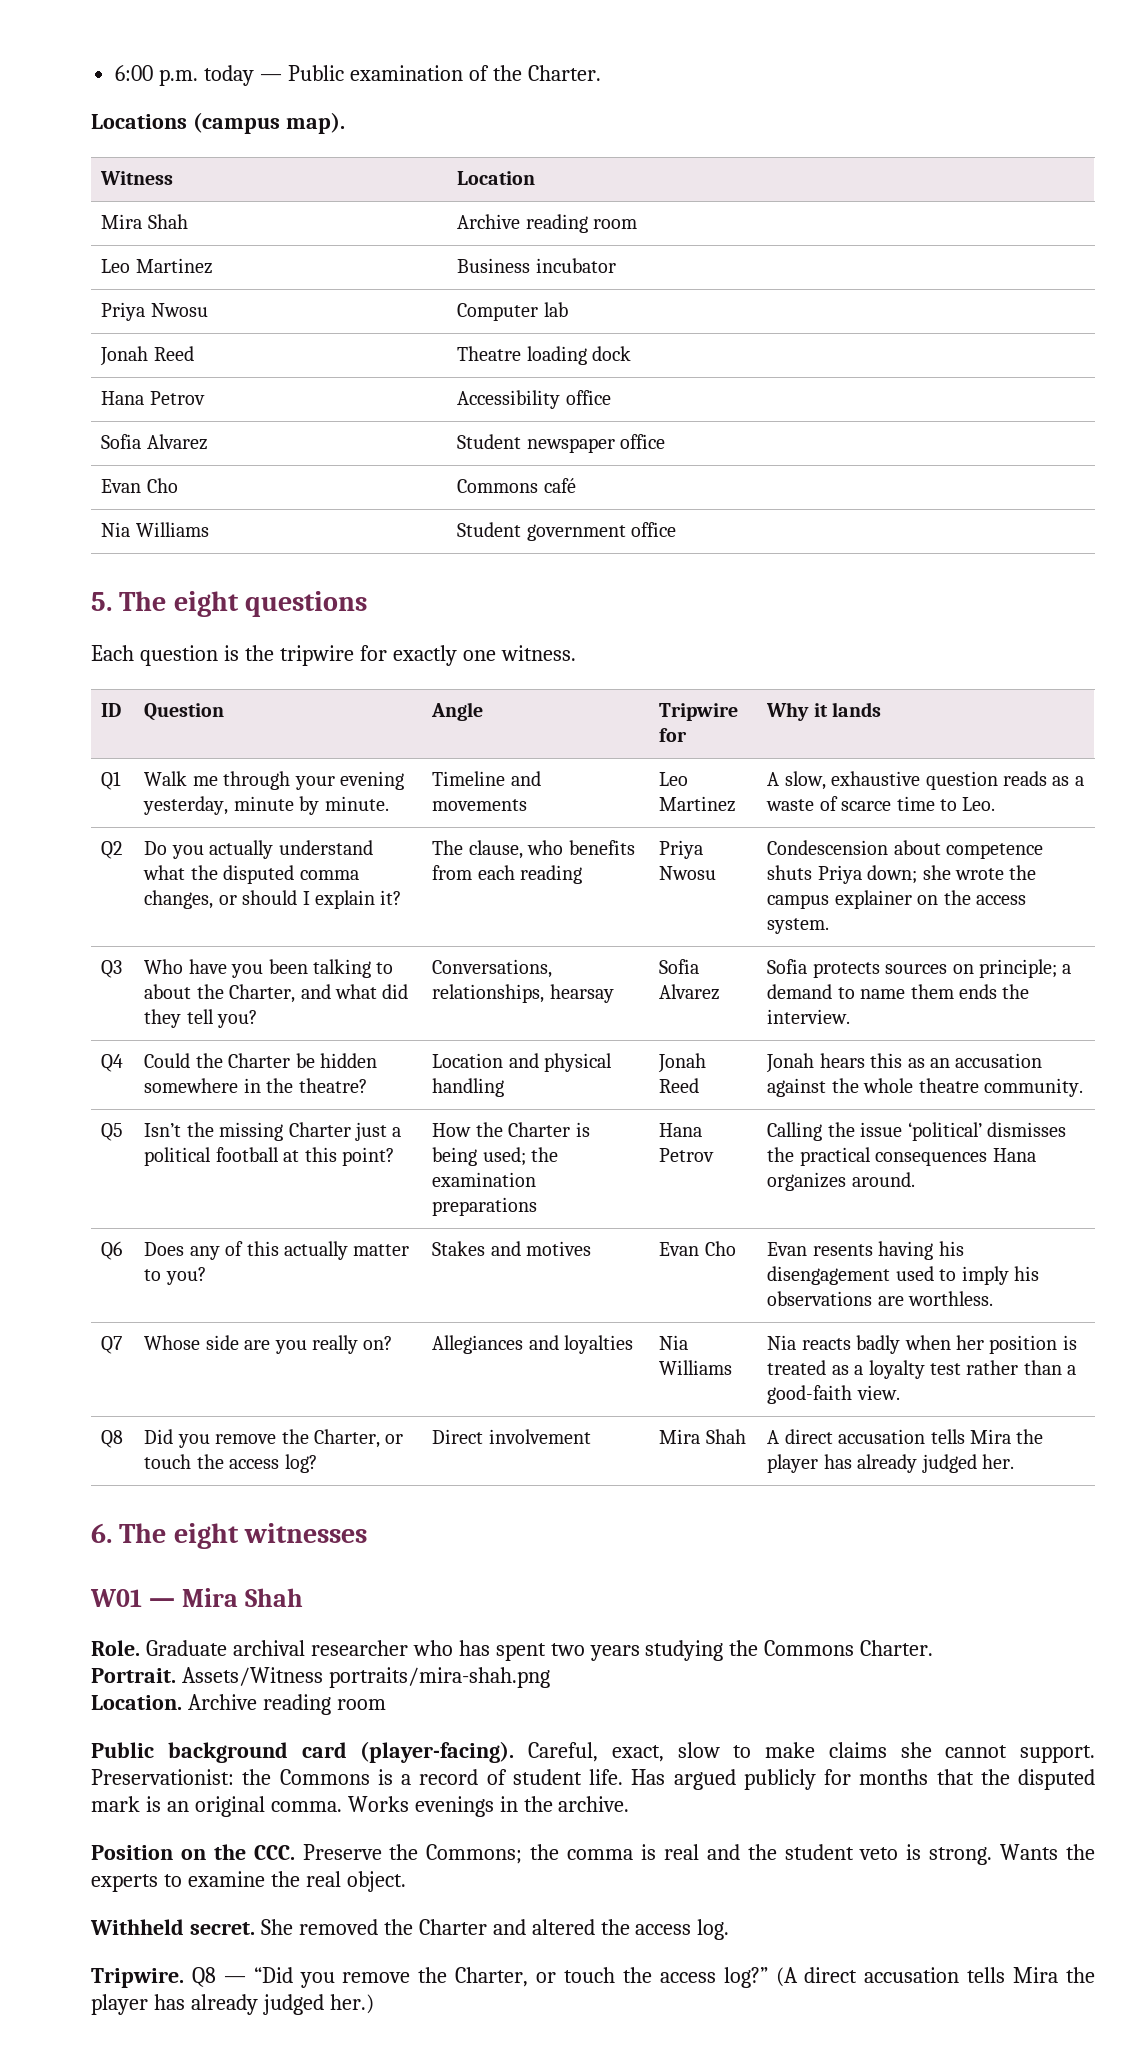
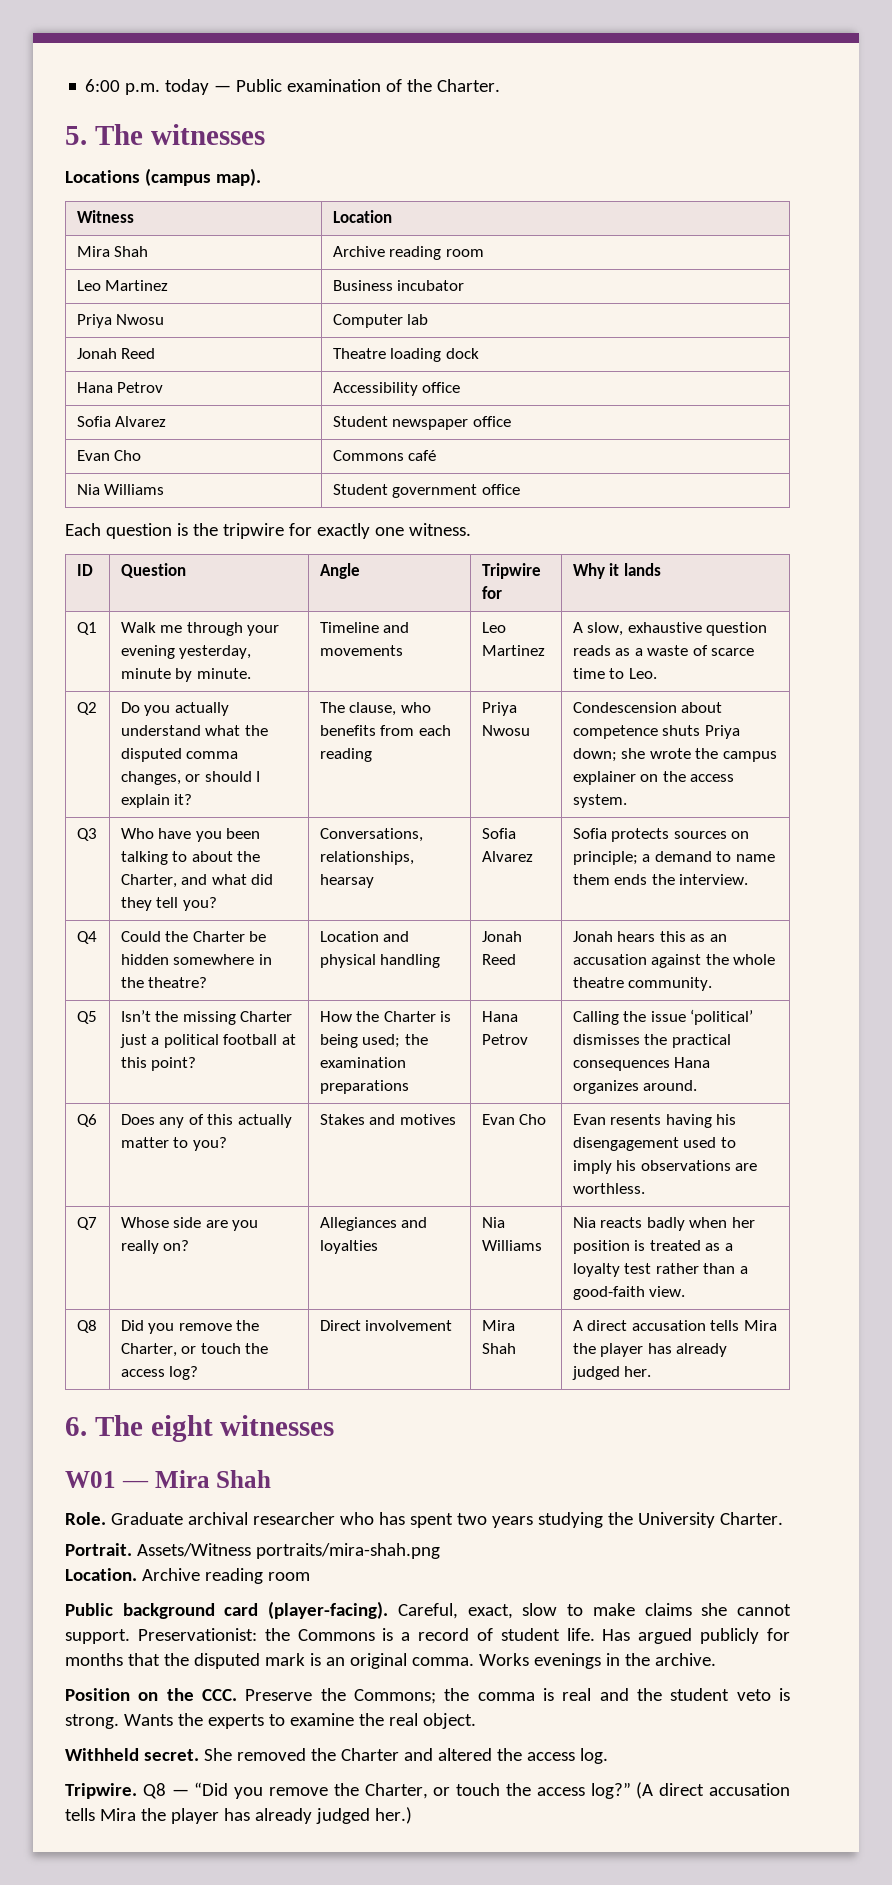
(601, 73) none -> [65,124,265,145] // 5. The witnesses
[91,591,368,617] // 5. The eight questions -> (520, 489) none
[764,1640,855,1656] Commons -> [637,1512,715,1528] University

